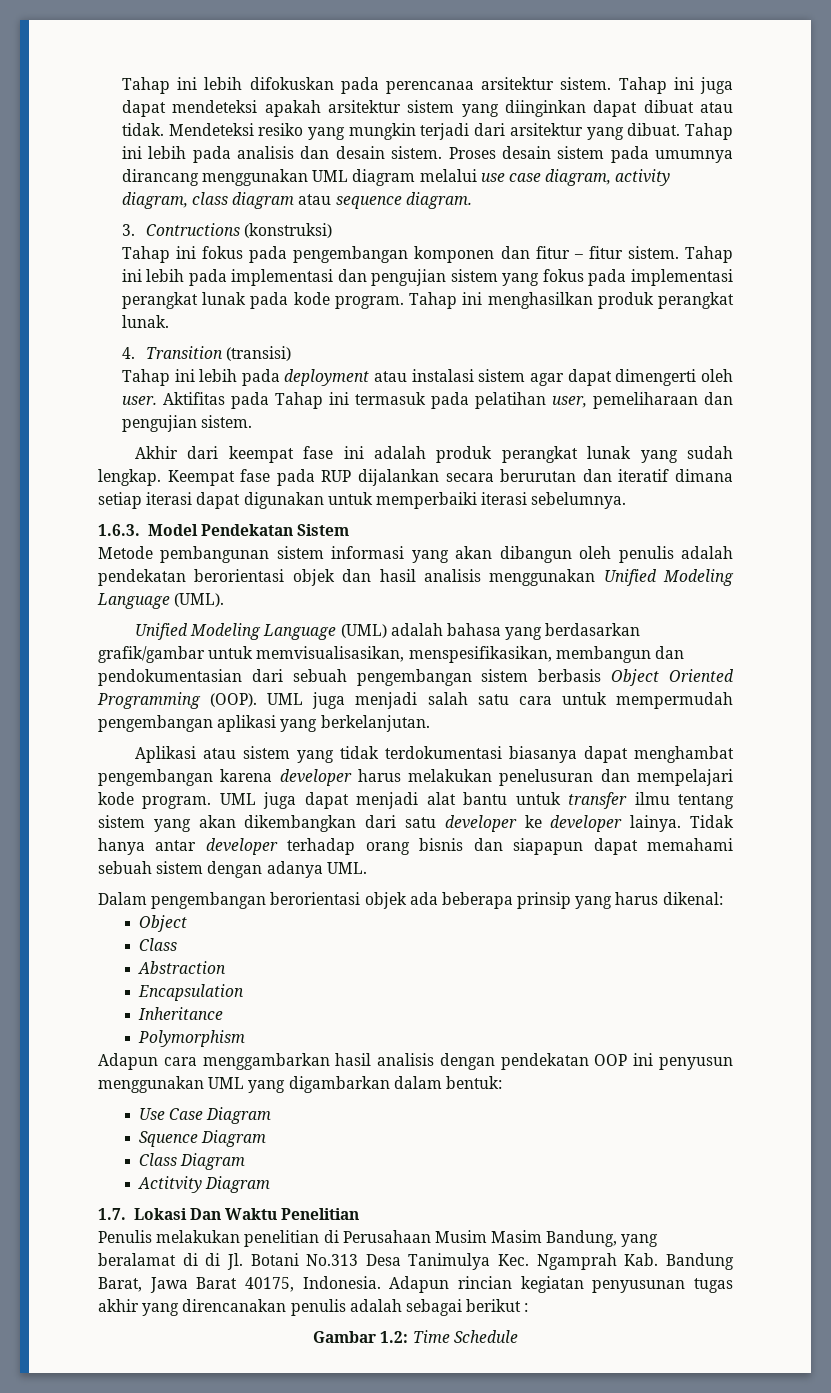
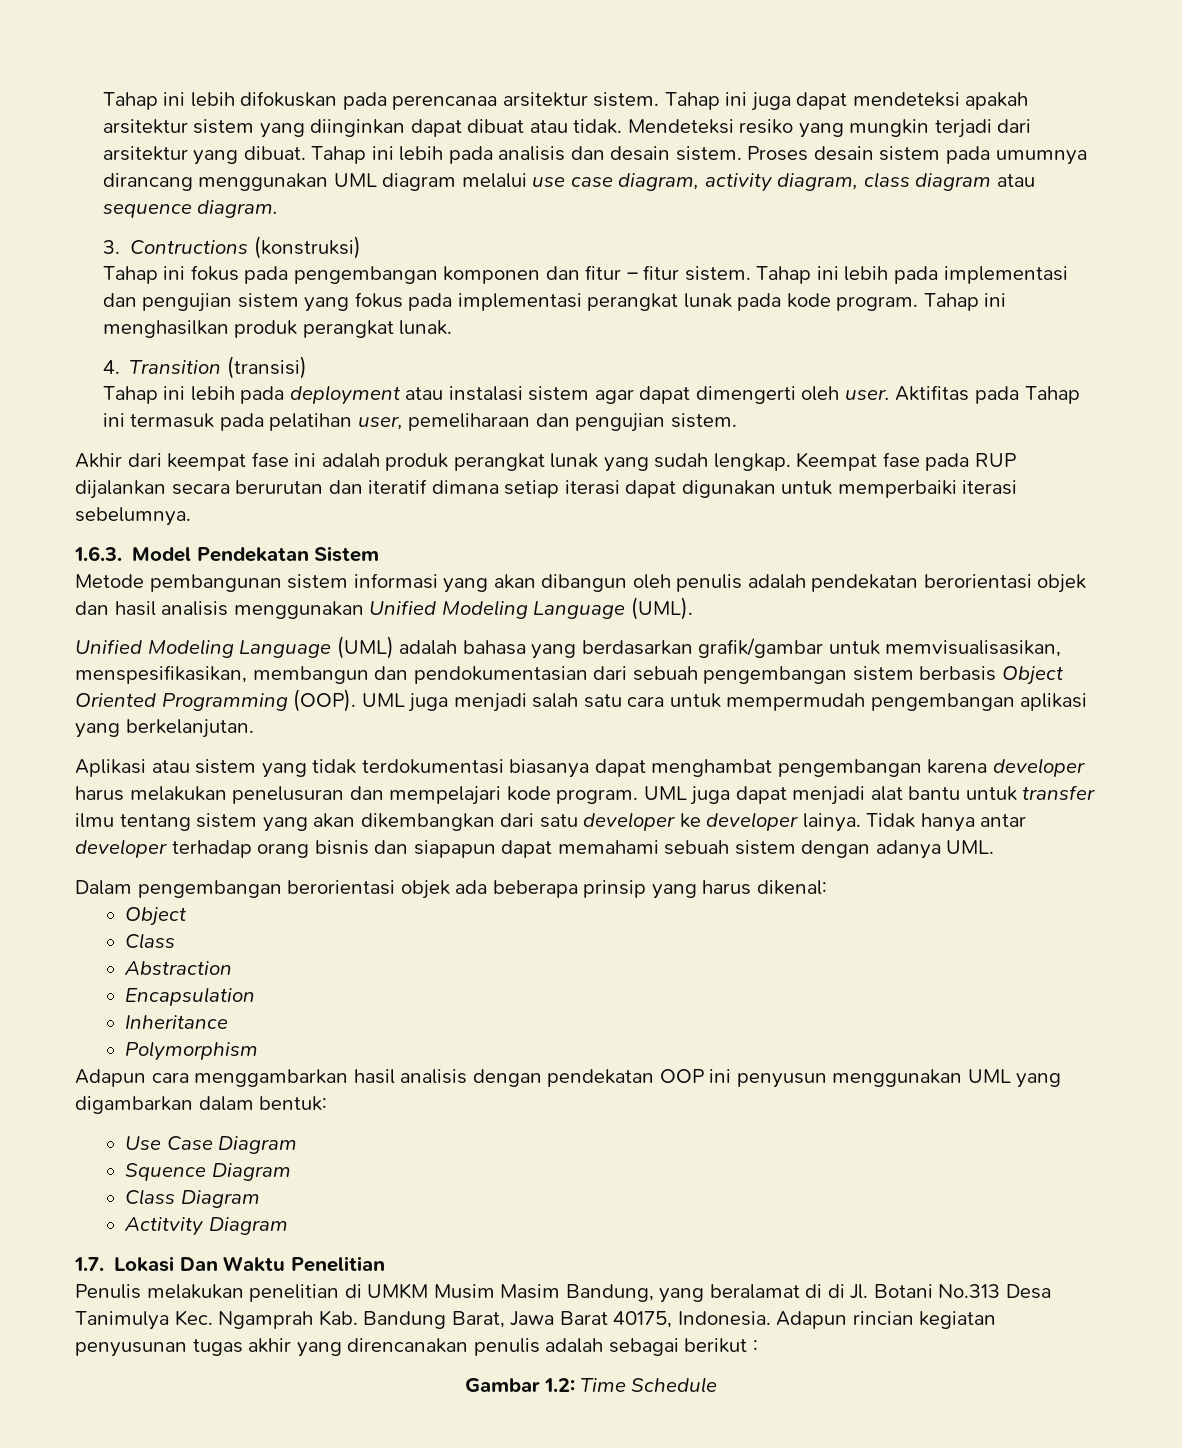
[342,1230,431,1243] Perusahaan -> [367,1283,429,1299] UMKM

